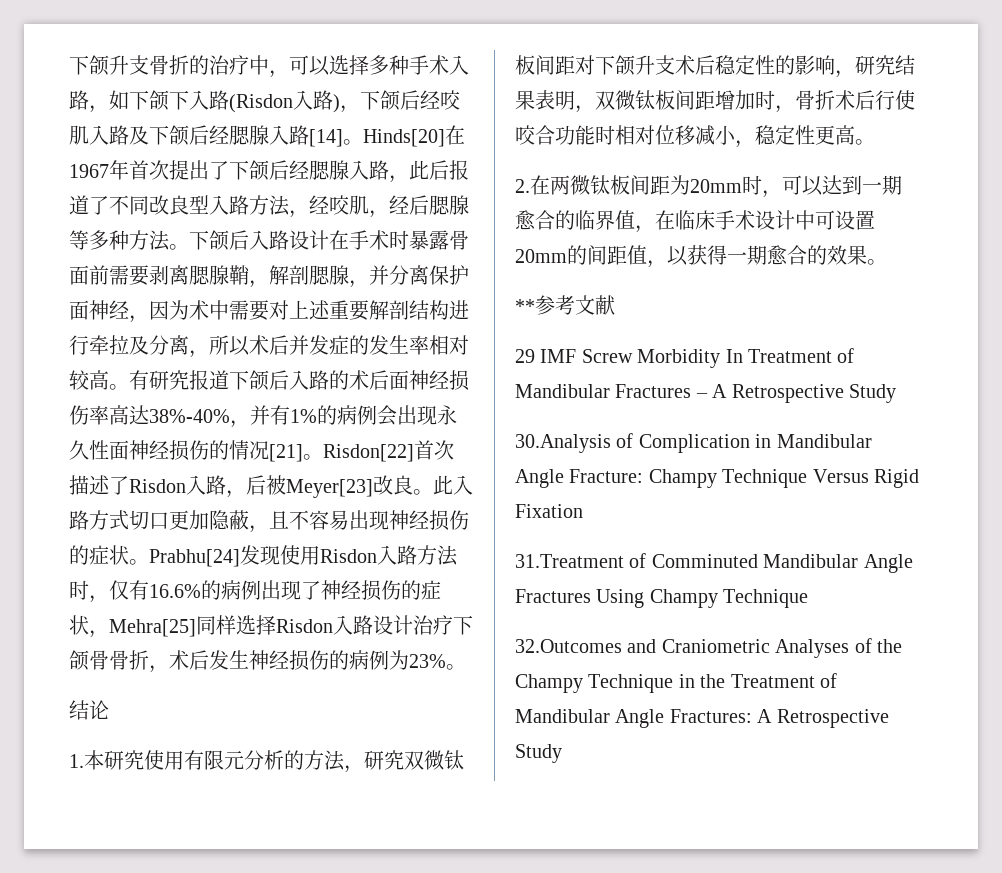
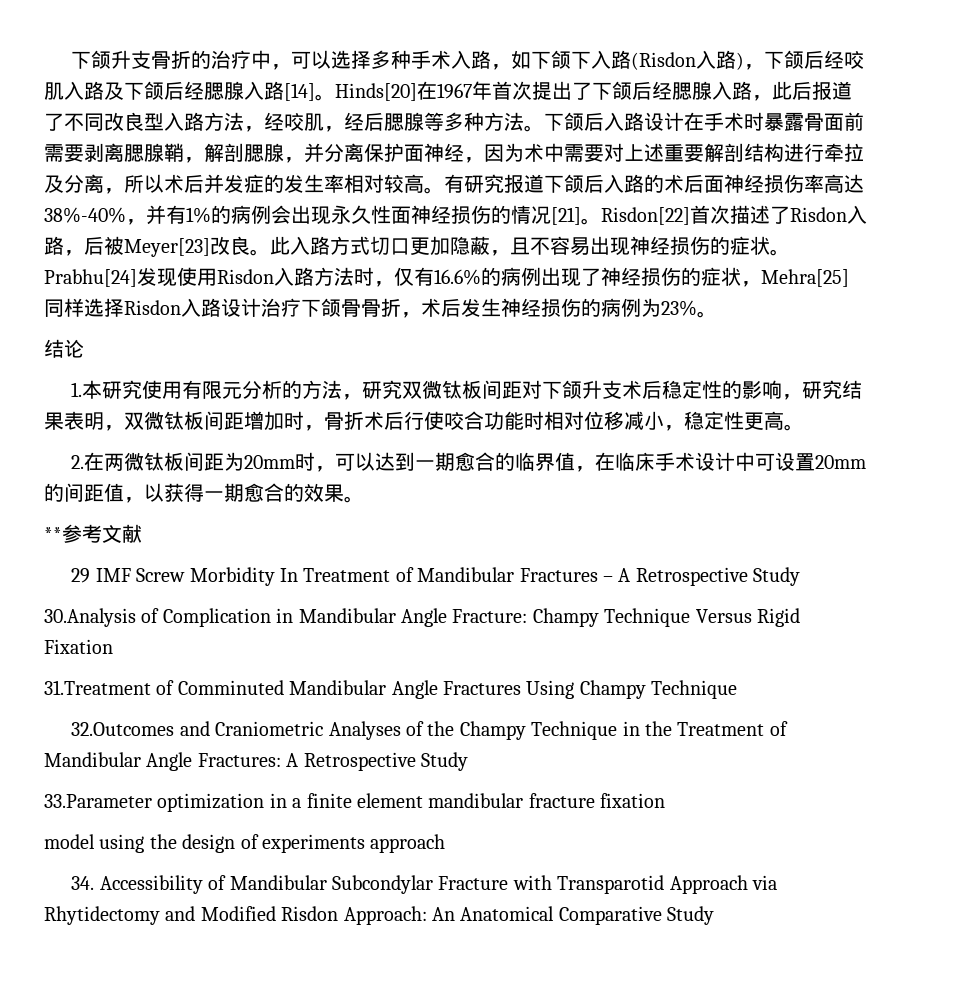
(562, 753) none -> [44,793,666,812] [44,834,446,853] [71,875,778,894] [44,906,715,925] // 33.Parameter optimization in a finite element mandibular fracture fixation // model using the design of experiments approach // 34. Accessibility of Mandibular Subcondylar Fracture with Transparotid Approach via Rhytidectomy and Modified Risdon Approach: An Anatomical Comparative Study

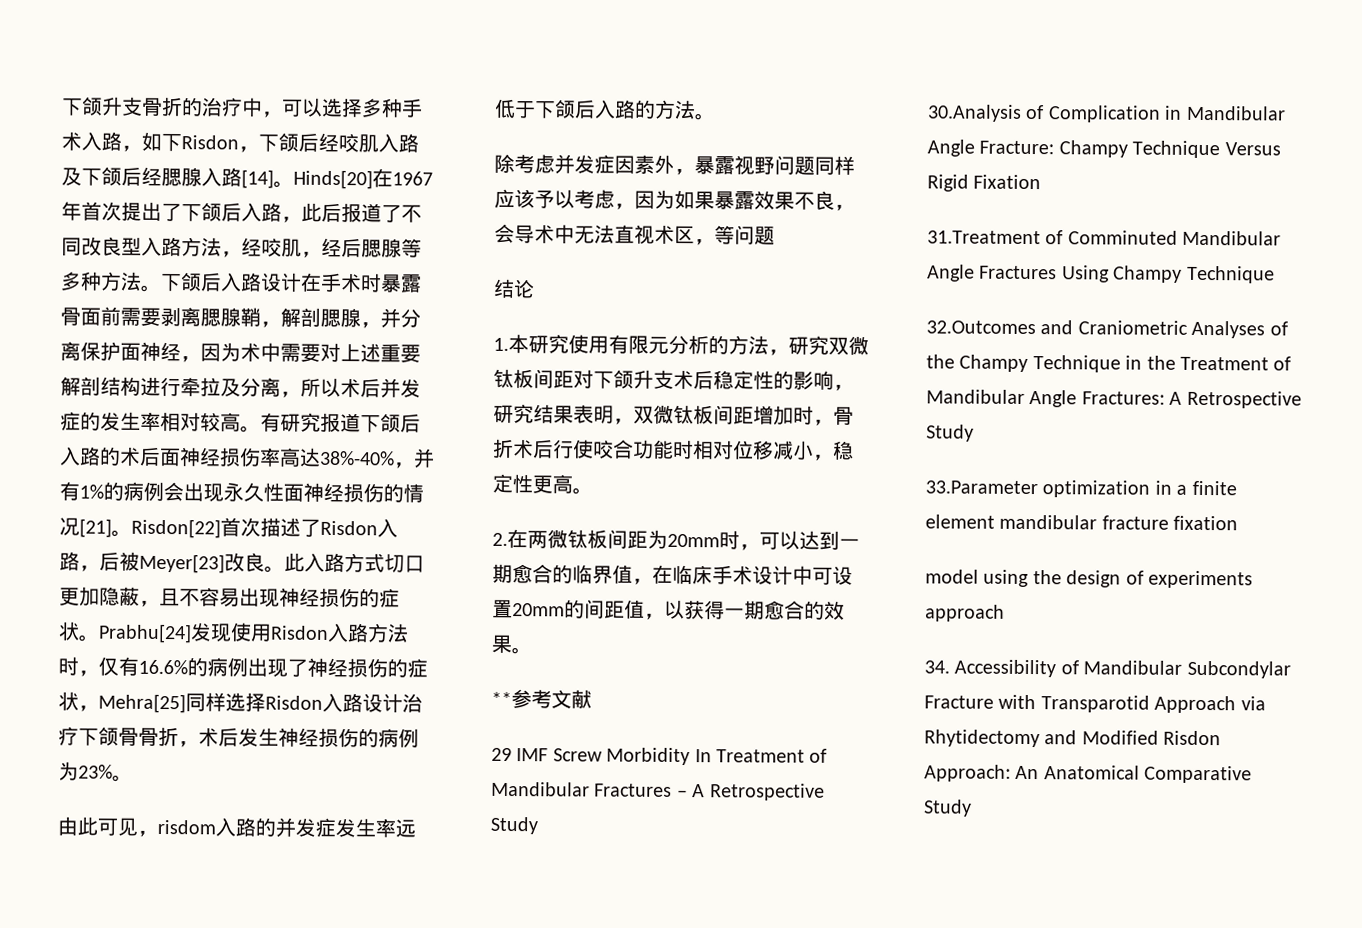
[551,50,745,70] 颌下入路(Risdon入路) -> [181,135,239,150] Risdon
[652,81,712,100] 经腮腺 -> (242, 212) none
(717, 314) none -> [57,816,416,838] [494,98,716,121] [494,153,855,176] [494,188,855,211] [494,223,775,246] // 由此可见，risdom入路的并发症发生率远低于下颌后入路的方法。 // 除考虑并发症因素外，暴露视野问题同样应该予以考虑，因为如果暴露效果不良，会导术中无法直视术区，等问题

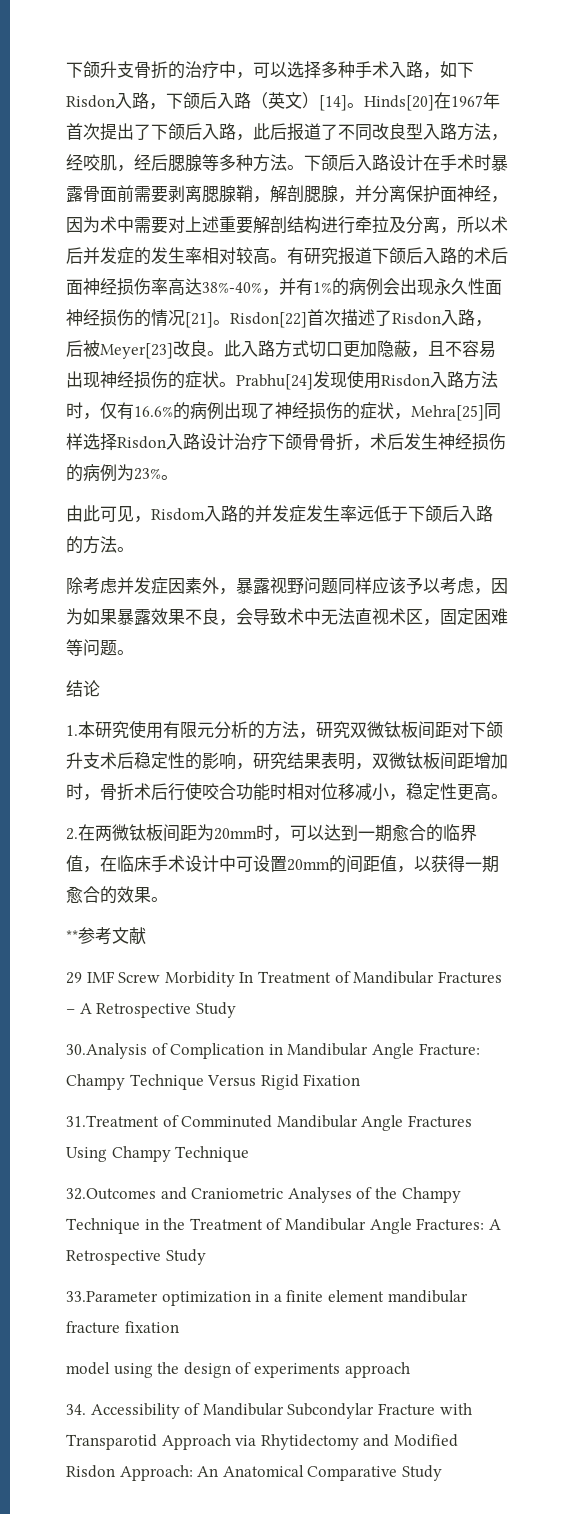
(239, 142) none -> [115,92,149,109] 入路
[318,132,419,153] [61,166,242,187] 经咬肌入路及下颌后经腮腺入路 -> [217,92,319,109] 入路（英文）
[157,819,216,835] risdom -> [151,508,205,521] Risdom
(535, 234) none -> [270,608,287,625] 致
(715, 242) none -> [440,608,508,625] 固定困难
(775, 235) none -> [117,650,134,655] 。

